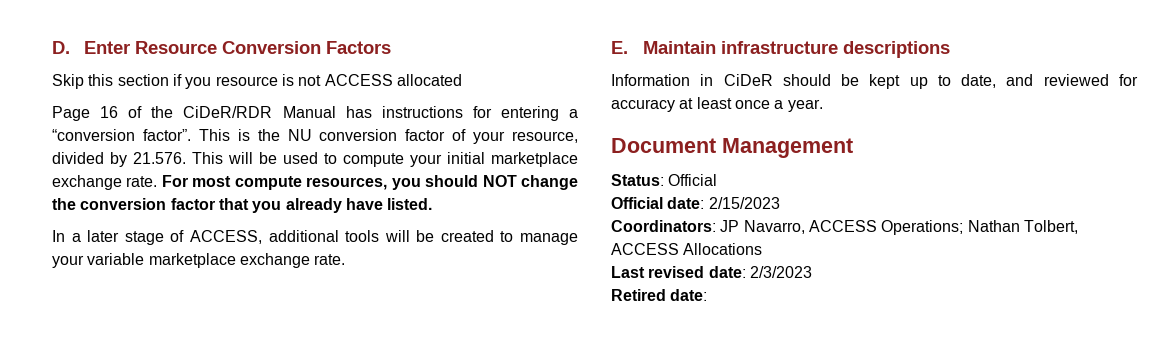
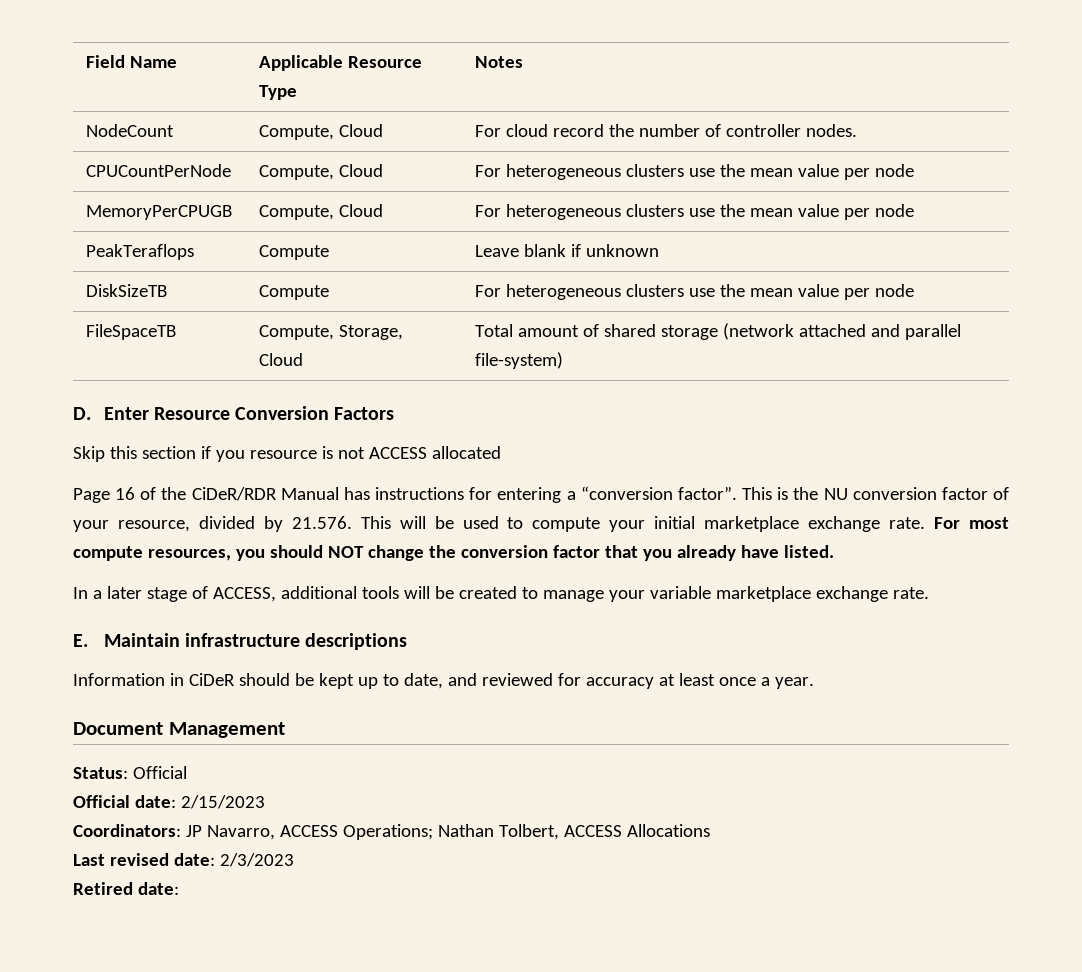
(52, 47) none -> [86,55,178,68] [259,55,423,71] [259,85,298,100] [475,56,524,68] [86,124,175,137] [259,124,384,140] [475,124,858,137] [86,164,232,177] [259,164,384,180] [475,164,915,180] [86,205,233,220] [259,204,384,220] [475,204,915,220] [86,244,195,260] [259,245,330,260] [475,244,660,257] [86,284,168,297] [259,285,330,300] [475,284,915,300] [86,324,177,340] [259,325,404,340] [259,353,304,366] [475,323,962,340] [475,352,564,369] Field Name | Applicable Resource Type | Notes // NodeCount | Compute, Cloud | For cloud record the number of controller nodes. // CPUCountPerNode | Compute, Cloud | For heterogeneous clusters use the mean value per node // MemoryPerCPUGB | Compute, Cloud | For heterogeneous clusters use the mean value per node // PeakTeraflops | Compute | Leave blank if unknown // DiskSizeTB | Compute | For heterogeneous clusters use the mean value per node // FileSpaceTB | Compute, Storage, Cloud | Total amount of shared storage (network attached and parallel file-system) //

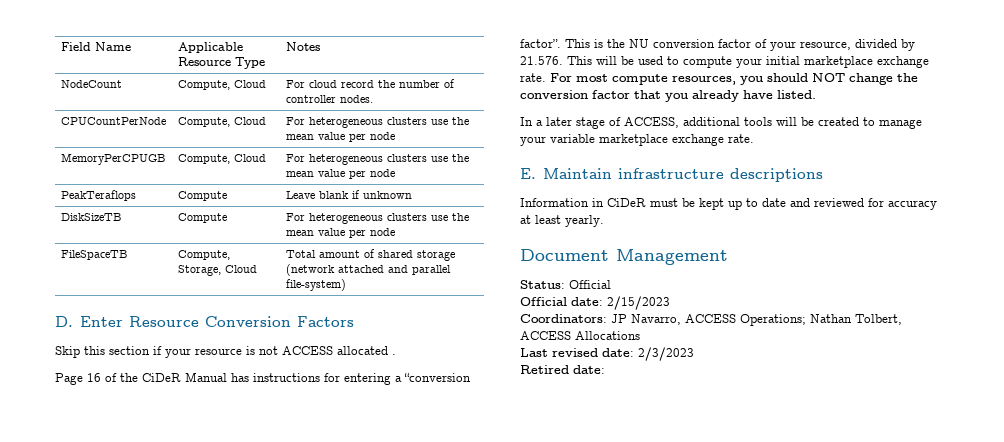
[215,450,245,462] you -> [165,348,191,358] your
(501, 452) none -> [392,354,396,355] .
[191,487,277,501] CiDeR/RDR -> [142,373,181,382] CiDeR
[238,673,290,686] should -> [650,198,678,207] must
[403,673,443,689] date, -> [762,198,786,207] date
[718,677,814,689] once a year. -> [565,215,604,227] yearly.

